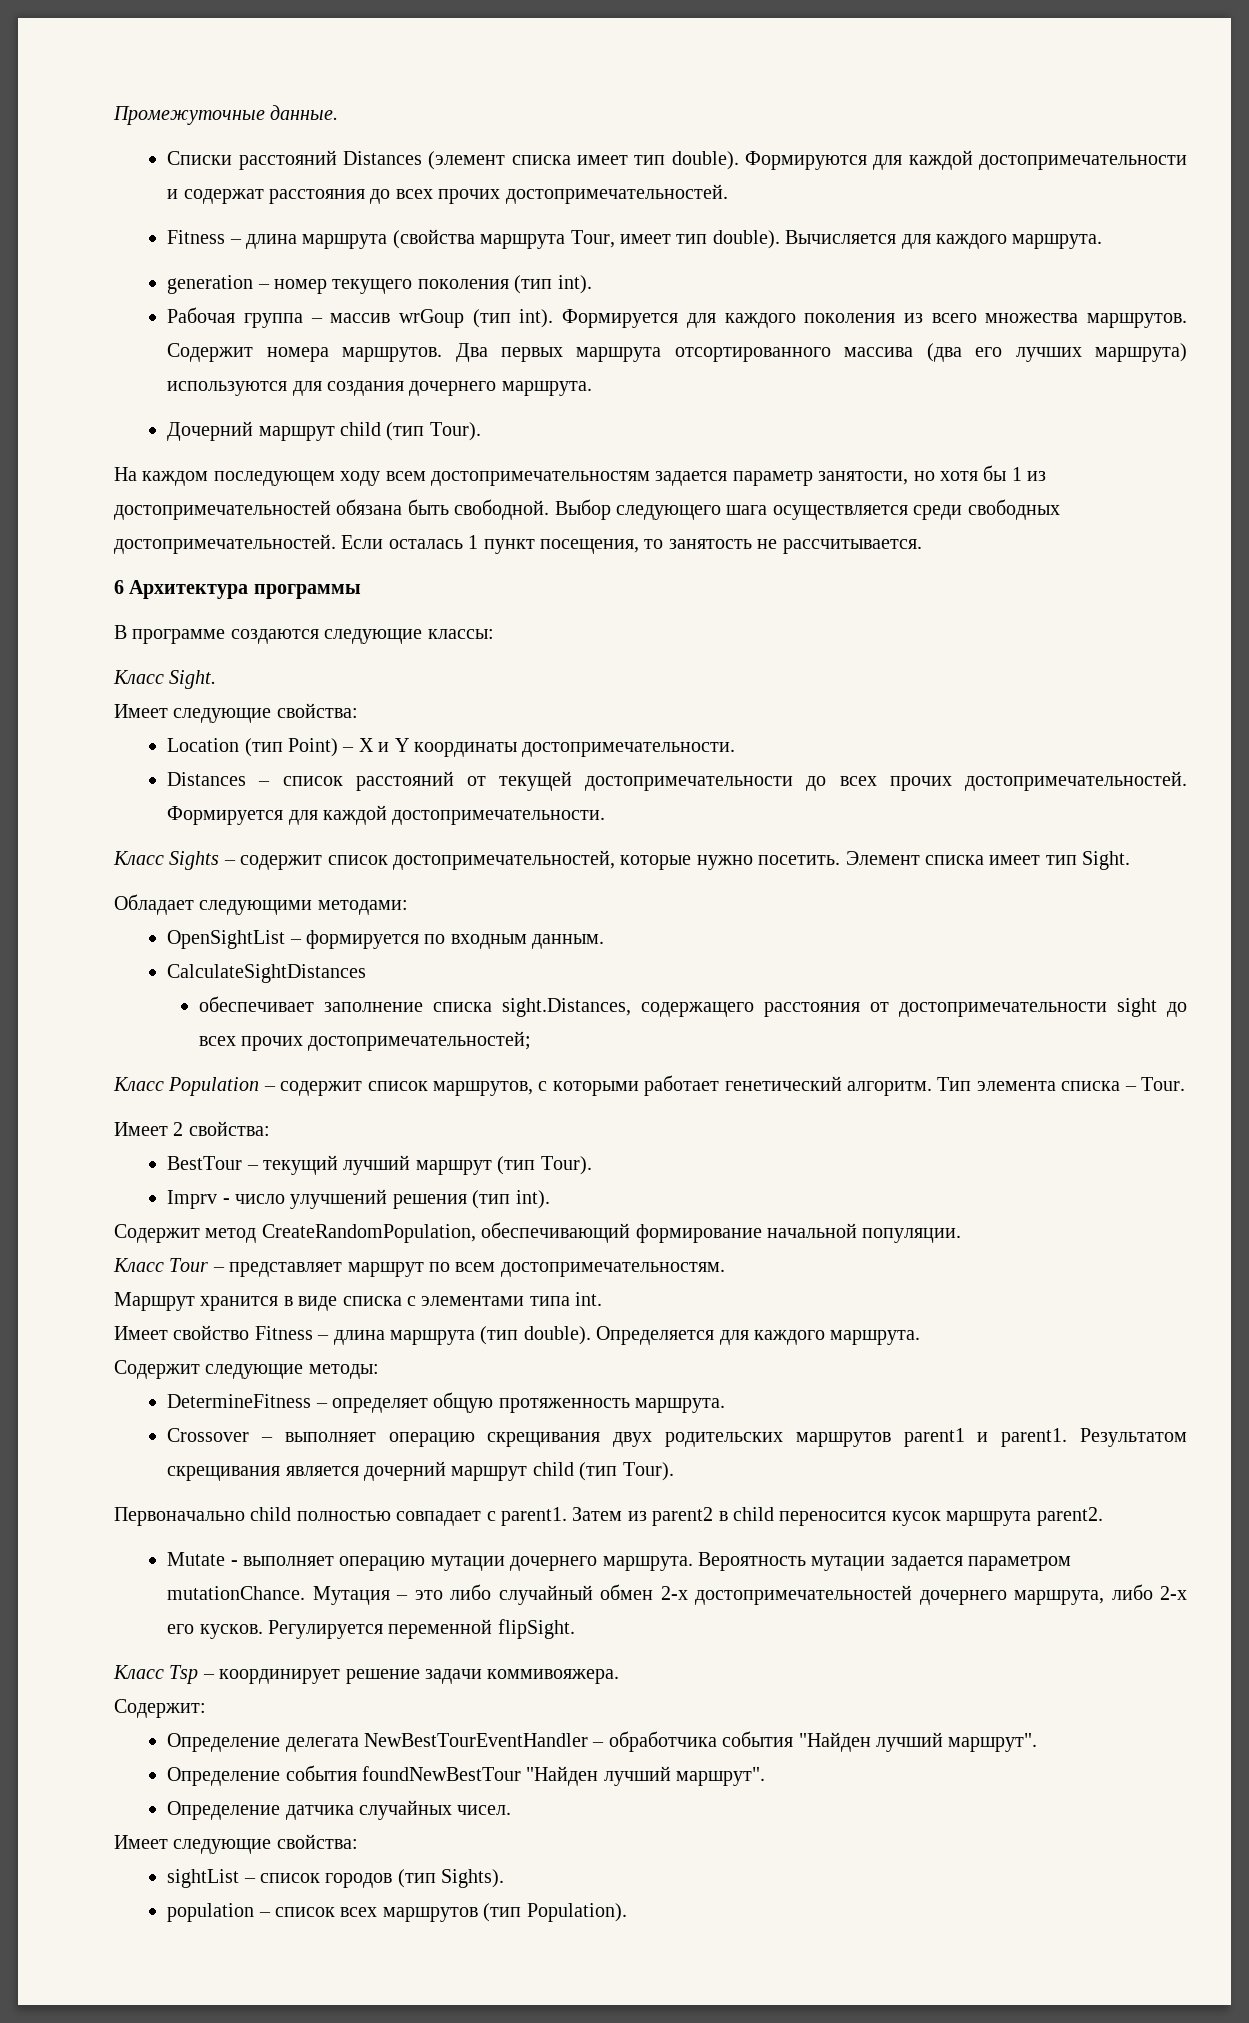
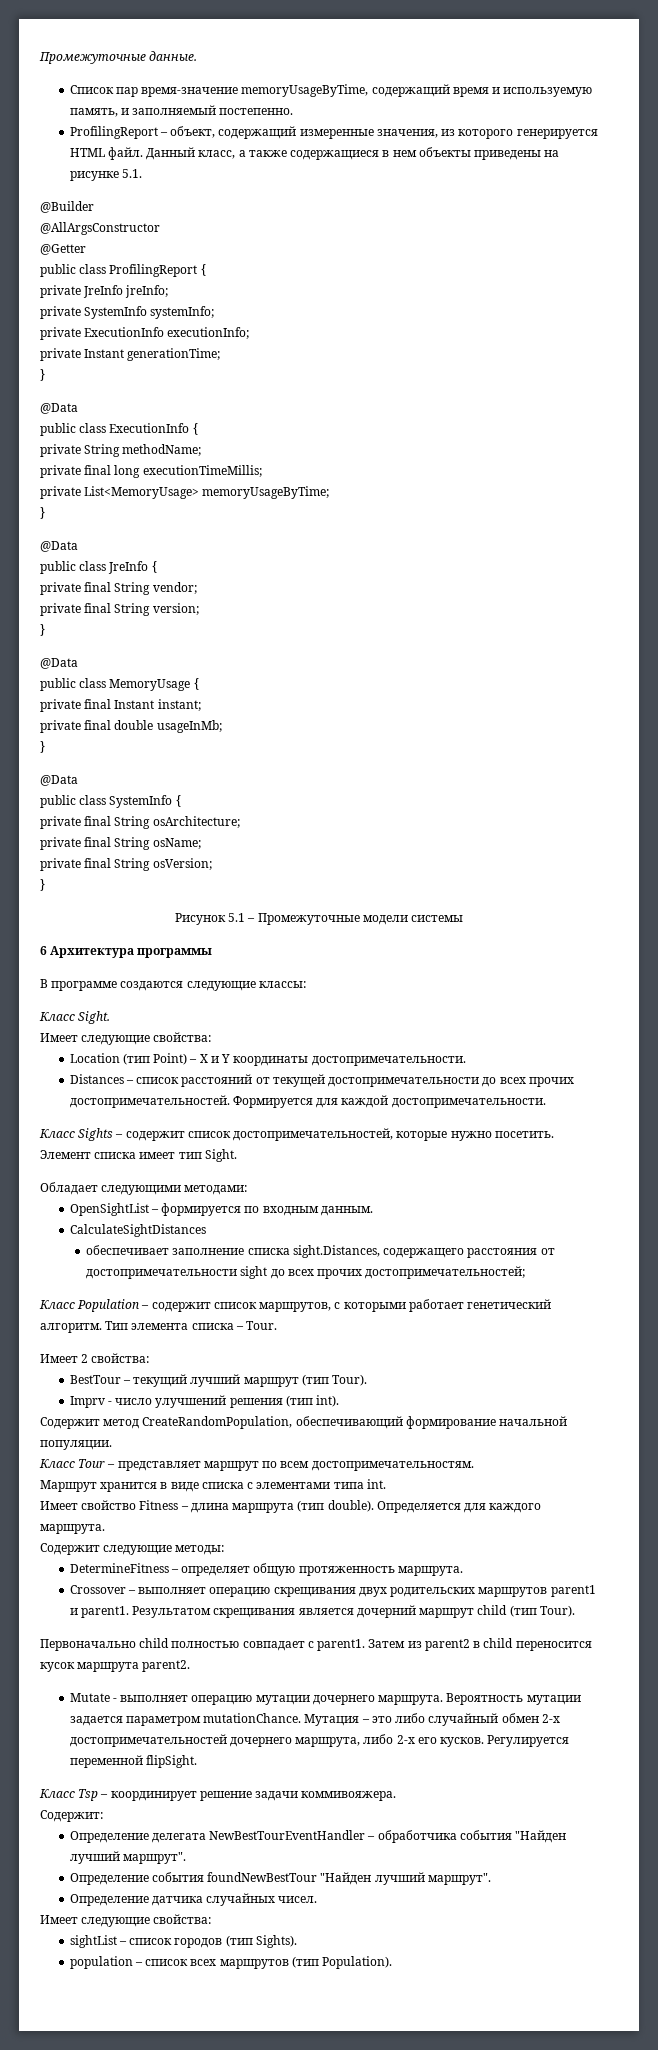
[167,150,1187,170] [167,184,728,204] [167,229,1103,249] [167,275,592,294] [167,307,1188,328] [167,343,1187,362] [167,381,592,396] [167,421,481,441] [114,465,1047,486] [114,499,1060,520] [114,534,922,554] Списки расстояний Distances (элемент списка имеет тип double). Формируются для каждой достопримечательности и содержат расстояния до всех прочих достопримечательностей. // Fitness – длина маршрута (свойства маршрута Tour, имеет тип double). Вычисляется для каждого маршрута. // generation – номер текущего поколения (тип int). // Рабочая группа – массив wrGoup (тип int). Формируется для каждого поколения из всего множества маршрутов. Содержит номера маршрутов. Два первых маршрута отсортированного массива (два его лучших маршрута) используются для создания дочернего маршрута. // Дочерний маршрут child (тип Tour). // На каждом последующем ходу всем достопримечательностям задается параметр занятости, но хотя бы 1 из достопримечательностей обязана быть свободной. Выбор следующего шага осуществляется среди свободных достопримечательностей. Если осталась 1 пункт посещения, то занятость не рассчитывается. -> [69,84,593,97] [69,105,294,117] [69,126,598,139] [69,147,560,160] [69,169,142,181] [40,201,94,213] [40,222,160,235] [40,244,86,255] [40,264,206,277] [40,285,169,298] [40,306,215,319] [40,327,250,340] [40,348,221,361] [40,369,45,381] [40,403,78,414] [40,423,198,436] [40,444,202,457] [40,465,262,478] [40,486,330,499] [40,507,45,519] [40,541,78,552] [40,561,157,574] [40,582,197,595] [40,603,199,616] [40,624,45,636] [40,658,78,669] [40,678,199,691] [40,699,201,712] [40,720,222,733] [40,741,45,753] [40,775,78,786] [40,795,181,808] [40,816,240,829] [40,837,201,850] [40,858,212,871] [40,879,45,891] [174,913,464,925] Список пар время-значение memoryUsageByTime, содержащий время и используемую память, и заполняемый постепенно. // ProfilingReport – объект, содержащий измеренные значения, из которого генерируется HTML файл. Данный класс, а также содержащиеся в нем объекты приведены на рисунке 5.1. // @Builder // @AllArgsConstructor // @Getter // public class ProfilingReport { // private JreInfo jreInfo; // private SystemInfo systemInfo; // private ExecutionInfo executionInfo; // private Instant generationTime; // } // @Data // public class ExecutionInfo { // private String methodName; // private final long executionTimeMillis; // private List<MemoryUsage> memoryUsageByTime; // } // @Data // public class JreInfo { // private final String vendor; // private final String version; // } // @Data // public class MemoryUsage { // private final Instant instant; // private final double usageInMb; // } // @Data // public class SystemInfo { // private final String osArchitecture; // private final String osName; // private final String osVersion; // } // Рисунок 5.1 – Промежуточные модели системы

